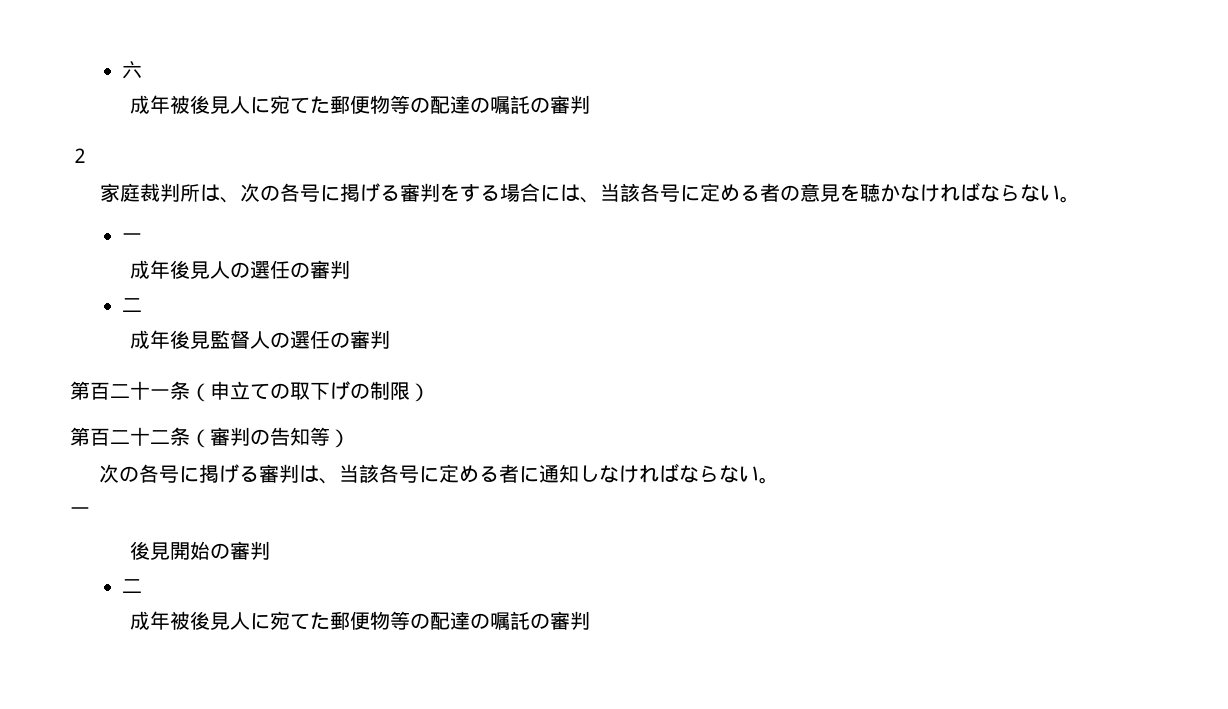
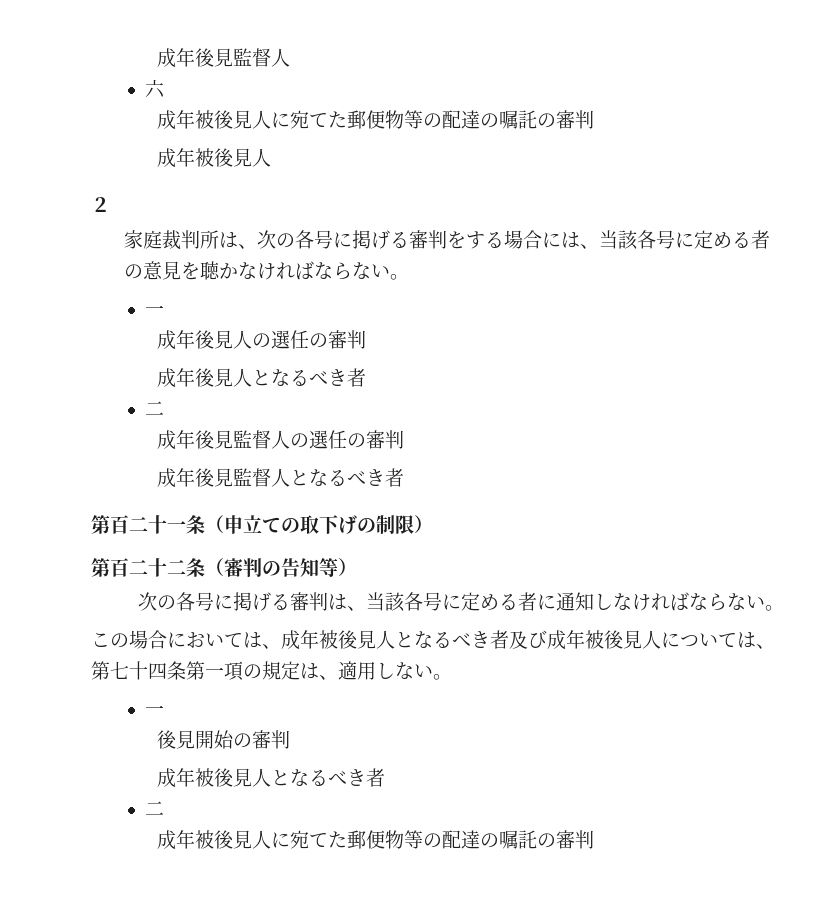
(121, 70) none -> [156,48,290,68] 成年後見監督人 //
(590, 104) none -> [156,148,271,168] // 成年被後見人
(350, 269) none -> [156,368,366,388] // 成年後見人となるべき者
(390, 339) none -> [156,468,404,488] // 成年後見監督人となるべき者
[70,507,90,516] [129,541,270,560] 一 // 後見開始の審判 -> [91,630,775,650] [91,661,452,681] [144,705,164,716] [156,730,290,749] [156,768,385,788] この場合においては、成年被後見人となるべき者及び成年被後見人については、第七十四条第一項の規定は、適用しない。 // 一 // 後見開始の審判 // 成年被後見人となるべき者

